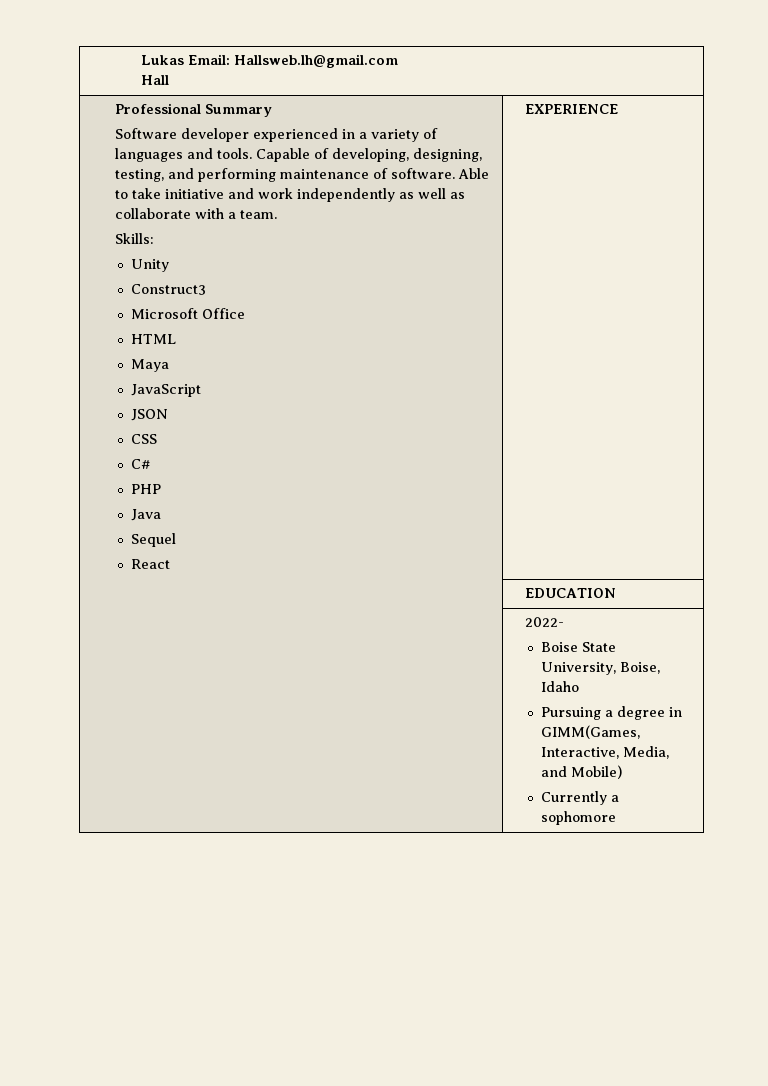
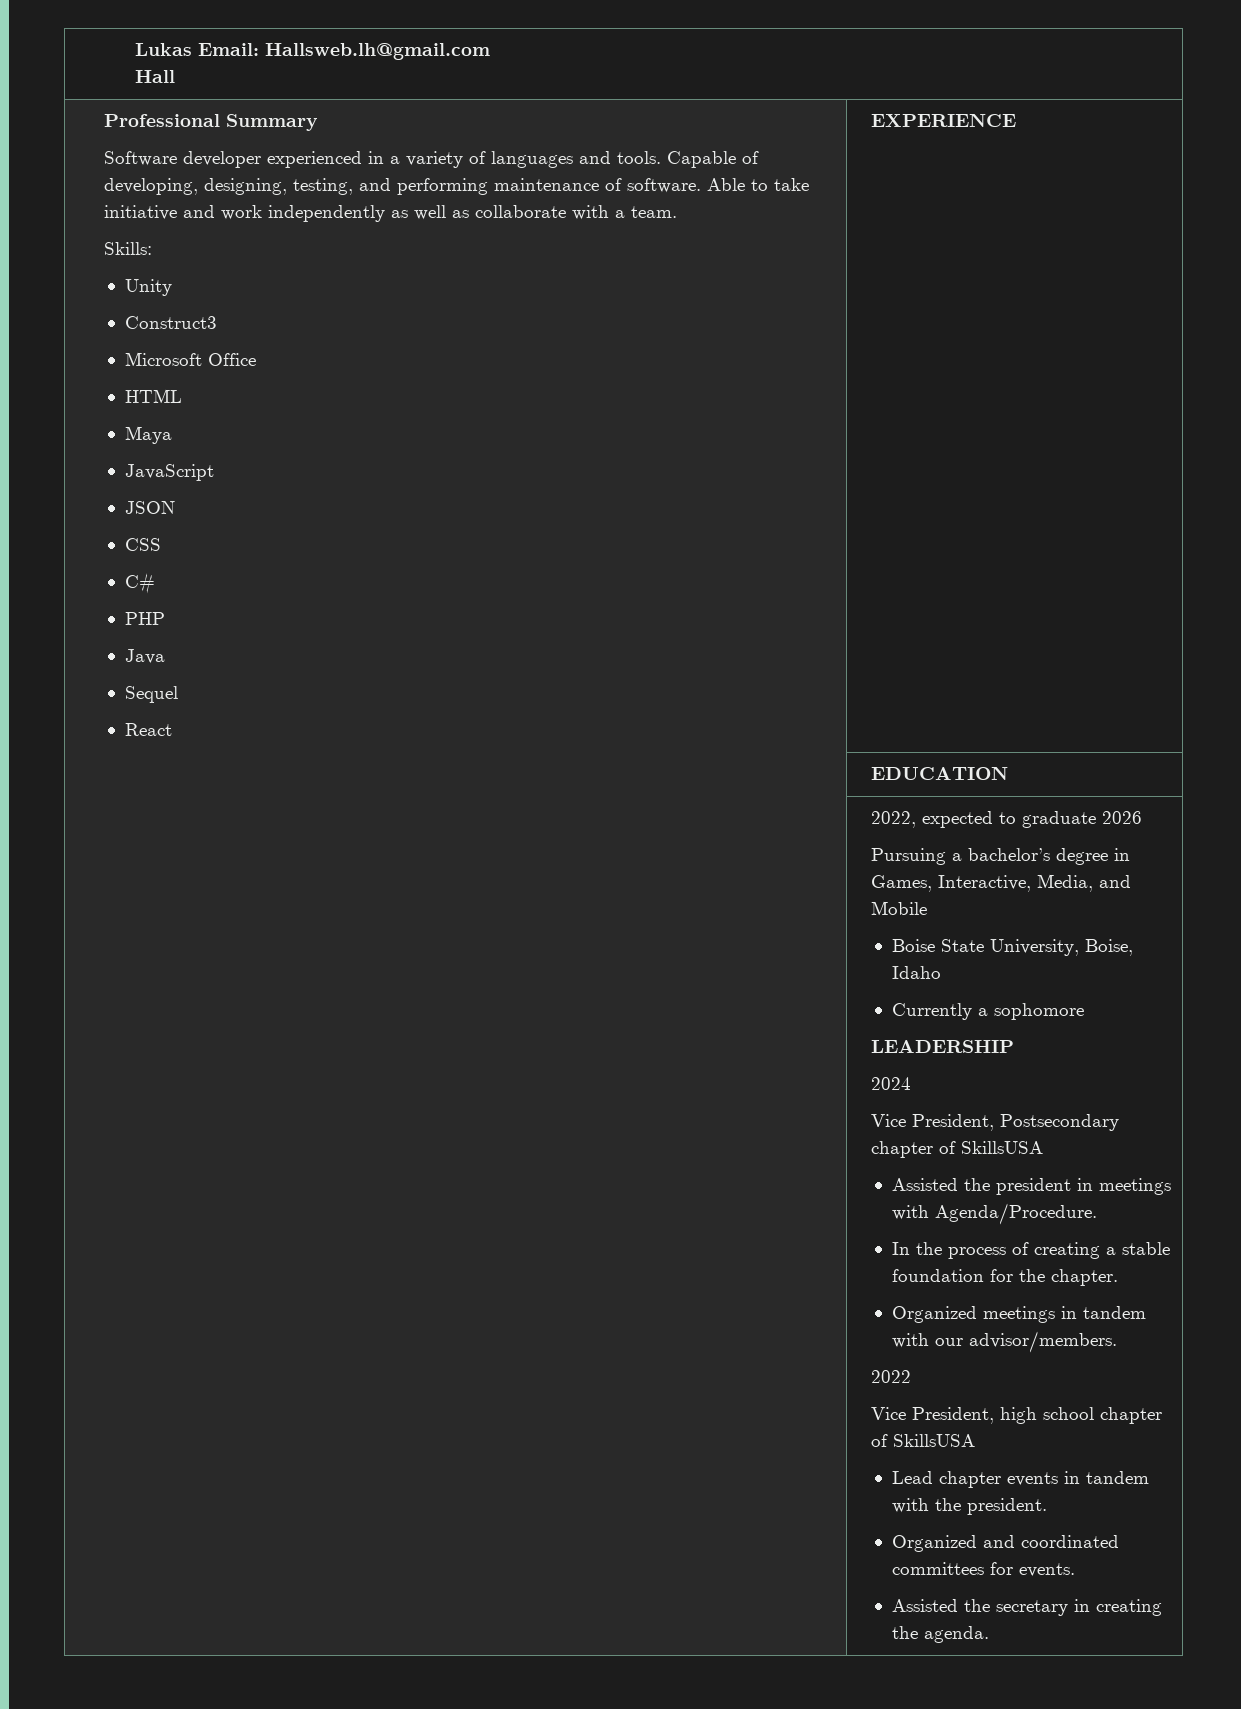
[525,617,565,627] 2022- -> [871,811,1143,828] [871,848,1131,865] [871,874,1132,892] [871,901,928,915] 2022, expected to graduate 2026 // Pursuing a bachelor’s degree in Games, Interactive, Media, and Mobile
[541,706,683,720] [541,725,641,739] [541,746,670,759] [541,765,623,779] [541,791,620,805] [541,811,617,825] Pursuing a degree in GIMM(Games, Interactive, Media, and Mobile) // Currently a sophomore -> [891,1003,1084,1020] [871,1040,1015,1053] [871,1077,912,1090] [871,1114,1120,1131] [871,1141,1044,1158] [891,1178,1171,1195] [891,1203,1097,1225] [891,1242,1170,1259] [891,1269,1118,1286] [891,1306,1146,1323] [891,1331,1117,1353] [871,1370,912,1383] [871,1407,1163,1424] [871,1434,976,1447] [891,1471,1149,1488] [891,1498,1047,1515] [891,1535,1119,1552] [891,1562,1075,1577] [891,1599,1162,1616] [891,1626,989,1643] Currently a sophomore // LEADERSHIP // 2024 // Vice President, Postsecondary chapter of SkillsUSA // Assisted the president in meetings with Agenda/Procedure. // In the process of creating a stable foundation for the chapter. // Organized meetings in tandem with our advisor/members. // 2022 // Vice President, high school chapter of SkillsUSA // Lead chapter events in tandem with the president. // Organized and coordinated committees for events. // Assisted the secretary in creating the agenda.

